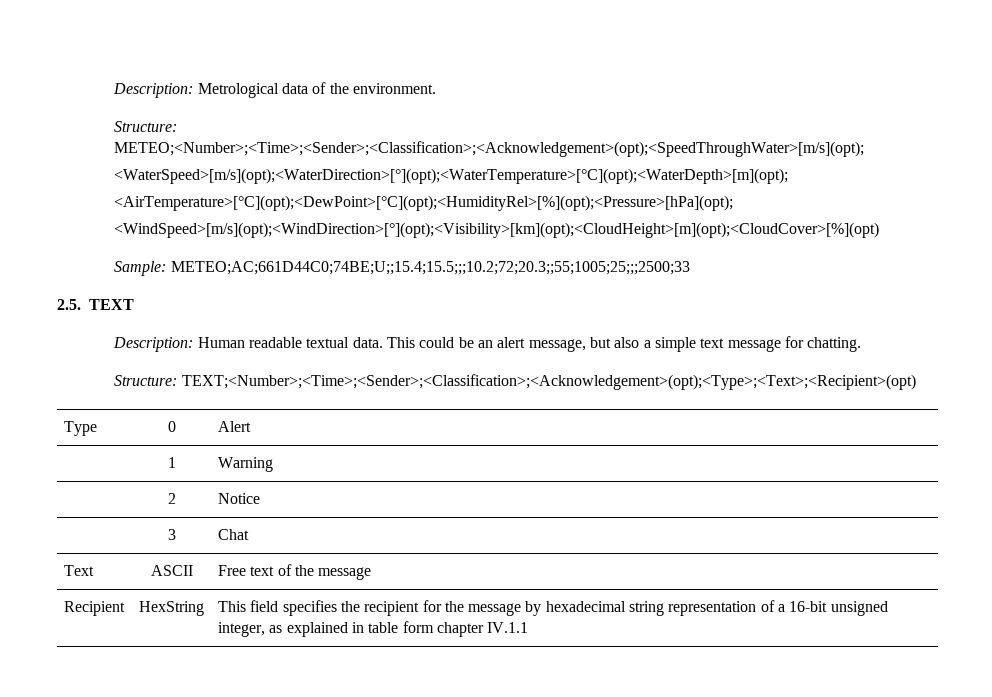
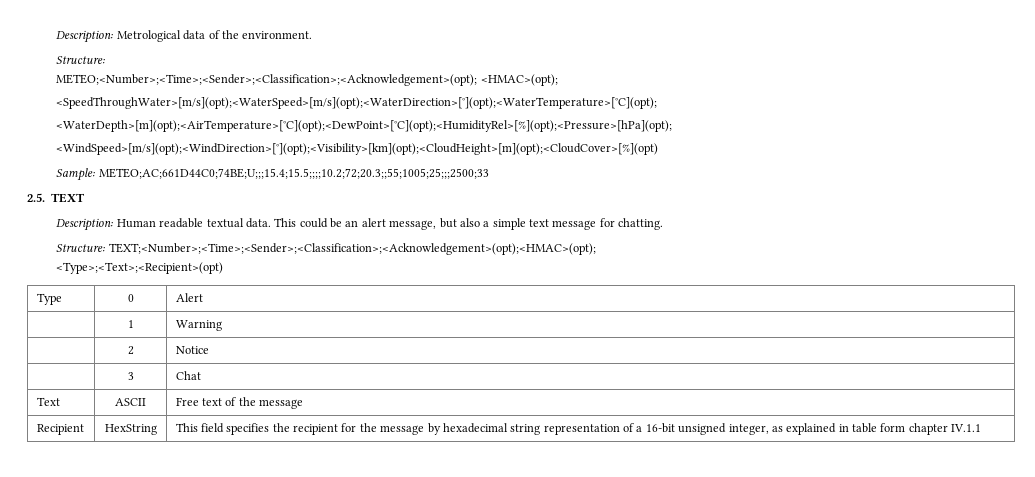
[114,141,865,157] [114,168,789,184] [114,195,734,211] METEO;<Number>;<Time>;<Sender>;<Classification>;<Acknowledgement>(opt);<SpeedThroughWater>[m/s](opt); // <WaterSpeed>[m/s](opt);<WaterDirection>[°](opt);<WaterTemperature>[°C](opt);<WaterDepth>[m](opt); // <AirTemperature>[°C](opt);<DewPoint>[°C](opt);<HumidityRel>[%](opt);<Pressure>[hPa](opt); -> [56,74,558,86] [56,97,658,109] [56,120,673,132] METEO;<Number>;<Time>;<Sender>;<Classification>;<Acknowledgement>(opt); <HMAC>(opt); // <SpeedThroughWater>[m/s](opt);<WaterSpeed>[m/s](opt);<WaterDirection>[°](opt);<WaterTemperature>[°C](opt); // <WaterDepth>[m](opt);<AirTemperature>[°C](opt);<DewPoint>[°C](opt);<HumidityRel>[%](opt);<Pressure>[hPa](opt);
[170,261,690,275] METEO;AC;661D44C0;74BE;U;;15.4;15.5;;;10.2;72;20.3;;55;1005;25;;;2500;33 -> [98,168,489,179] METEO;AC;661D44C0;74BE;U;;;15.4;15.5;;;;10.2;72;20.3;;55;1005;25;;;2500;33
[181,374,916,390] TEXT;<Number>;<Time>;<Sender>;<Classification>;<Acknowledgement>(opt);<Type>;<Text>;<Recipient>(opt) -> [108,243,596,255] [56,262,224,274] TEXT;<Number>;<Time>;<Sender>;<Classification>;<Acknowledgement>(opt);<HMAC>(opt); // <Type>;<Text>;<Recipient>(opt)

